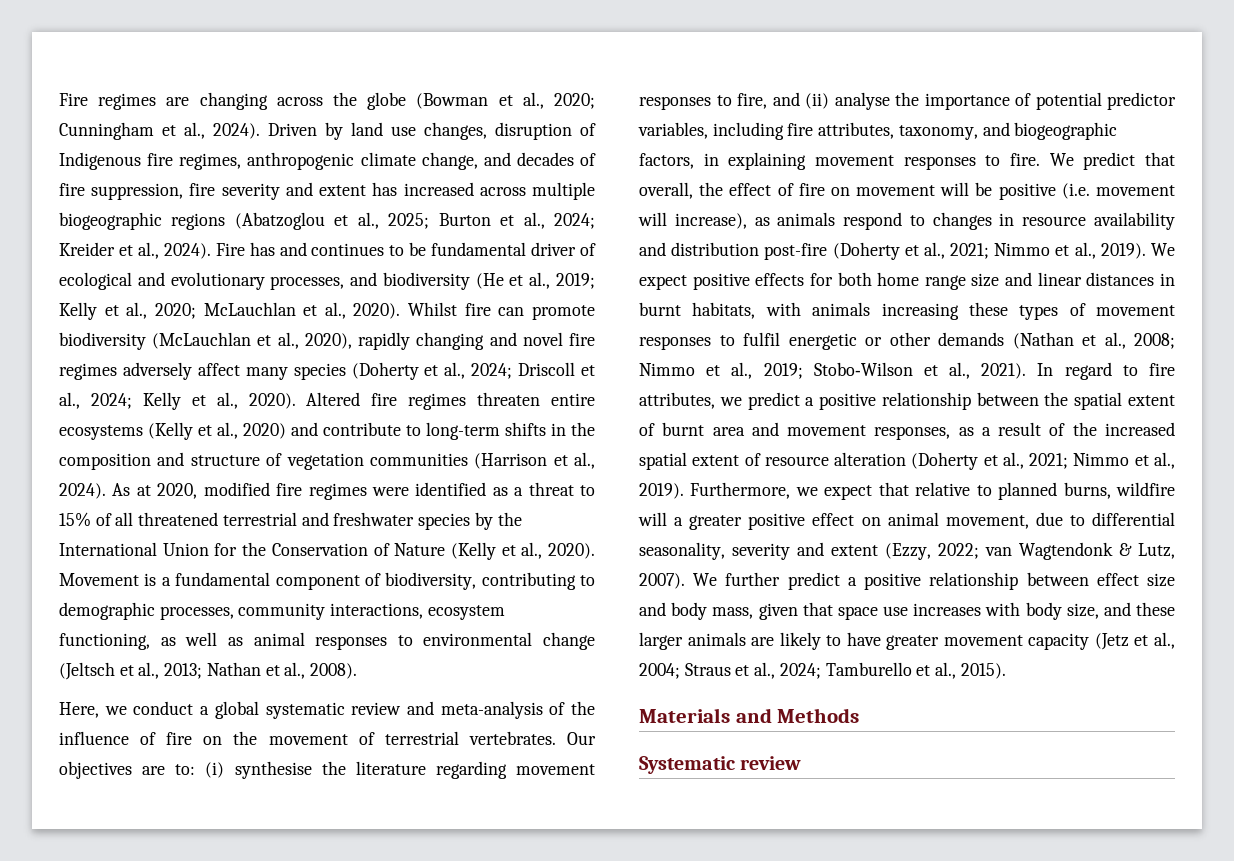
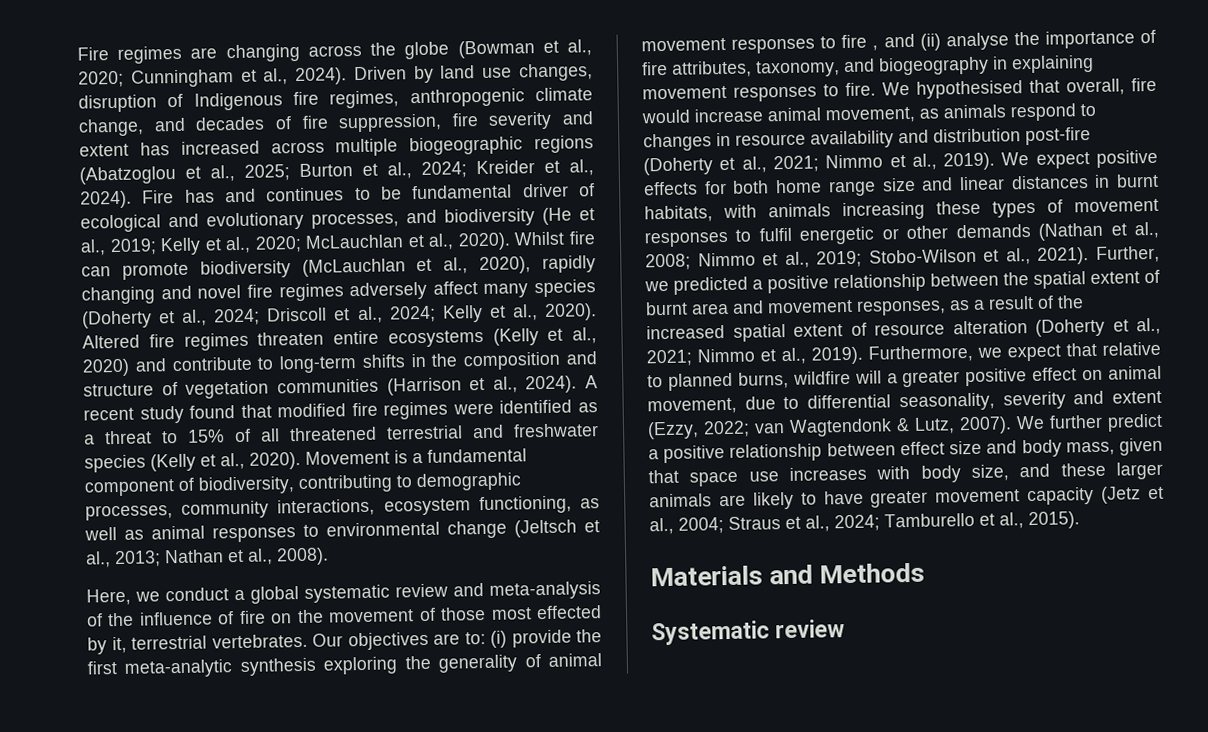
[112,483,198,499] As at 2020, -> [585,375,598,389] [83,404,272,424] A recent study found that
[474,512,522,530] [59,542,446,556] by the International Union for the Conservation of Nature -> (146, 463) none
(375, 738) none -> [440,605,602,621] [87,636,127,655] those most effected by it,
[234,761,595,779] [639,93,767,110] synthesise the literature regarding movement responses to fire, -> [511,629,602,648] [87,653,602,678] [641,34,879,54] provide the first meta-analytic synthesis exploring the generality of animal movement responses to fire ,
[1035,92,1176,110] [638,122,784,140] potential predictor variables, including -> (1156, 36) none
[1014,122,1118,140] [639,153,694,169] biogeographic factors, -> [878,56,989,76] biogeography
[1083,152,1136,170] predict -> [916,80,1023,99] hypothesised
[699,182,1175,200] [638,212,747,229] the effect of fire on movement will be positive (i.e. movement will increase), -> [1131,77,1157,92] [641,106,916,124] fire would increase animal movement,
[1037,362,1175,380] [639,392,800,410] In regard to fire attributes, we predict -> [1096,245,1160,263] [644,276,748,295] Further, we predicted

